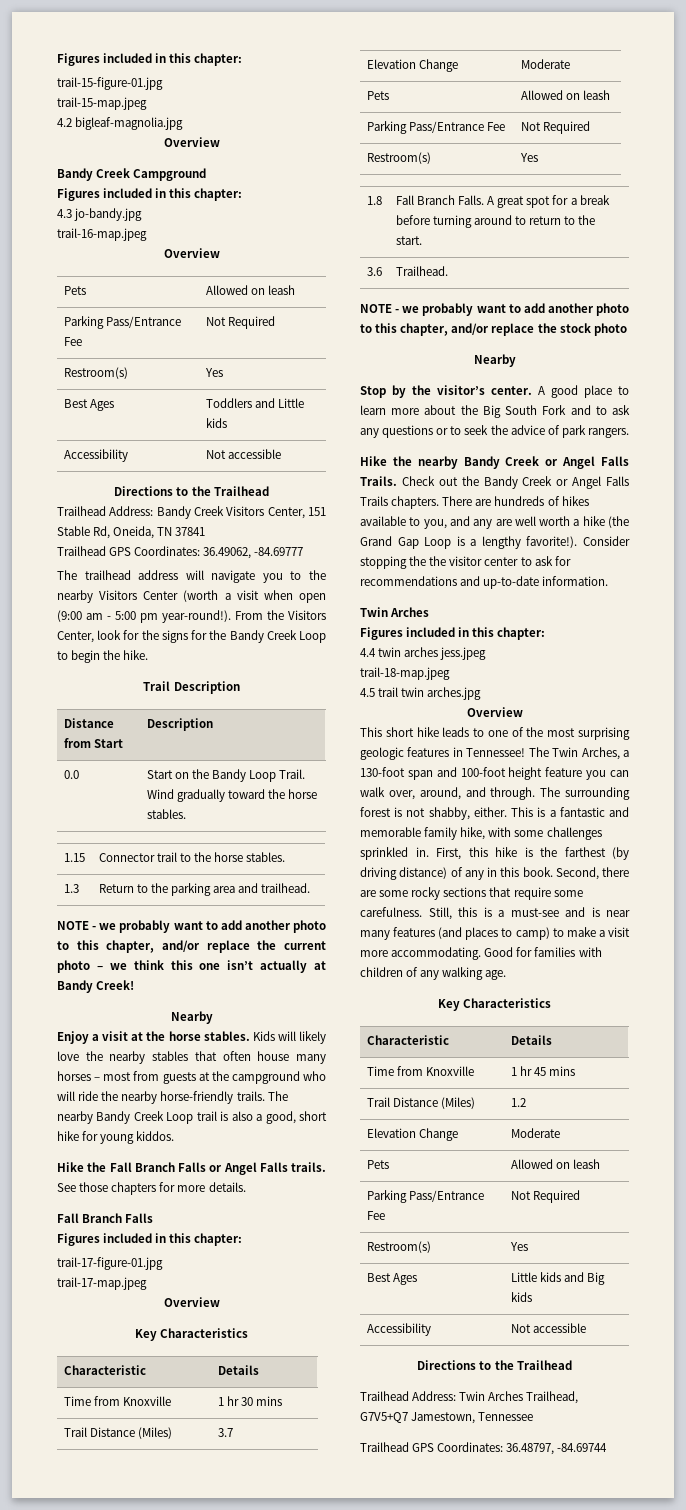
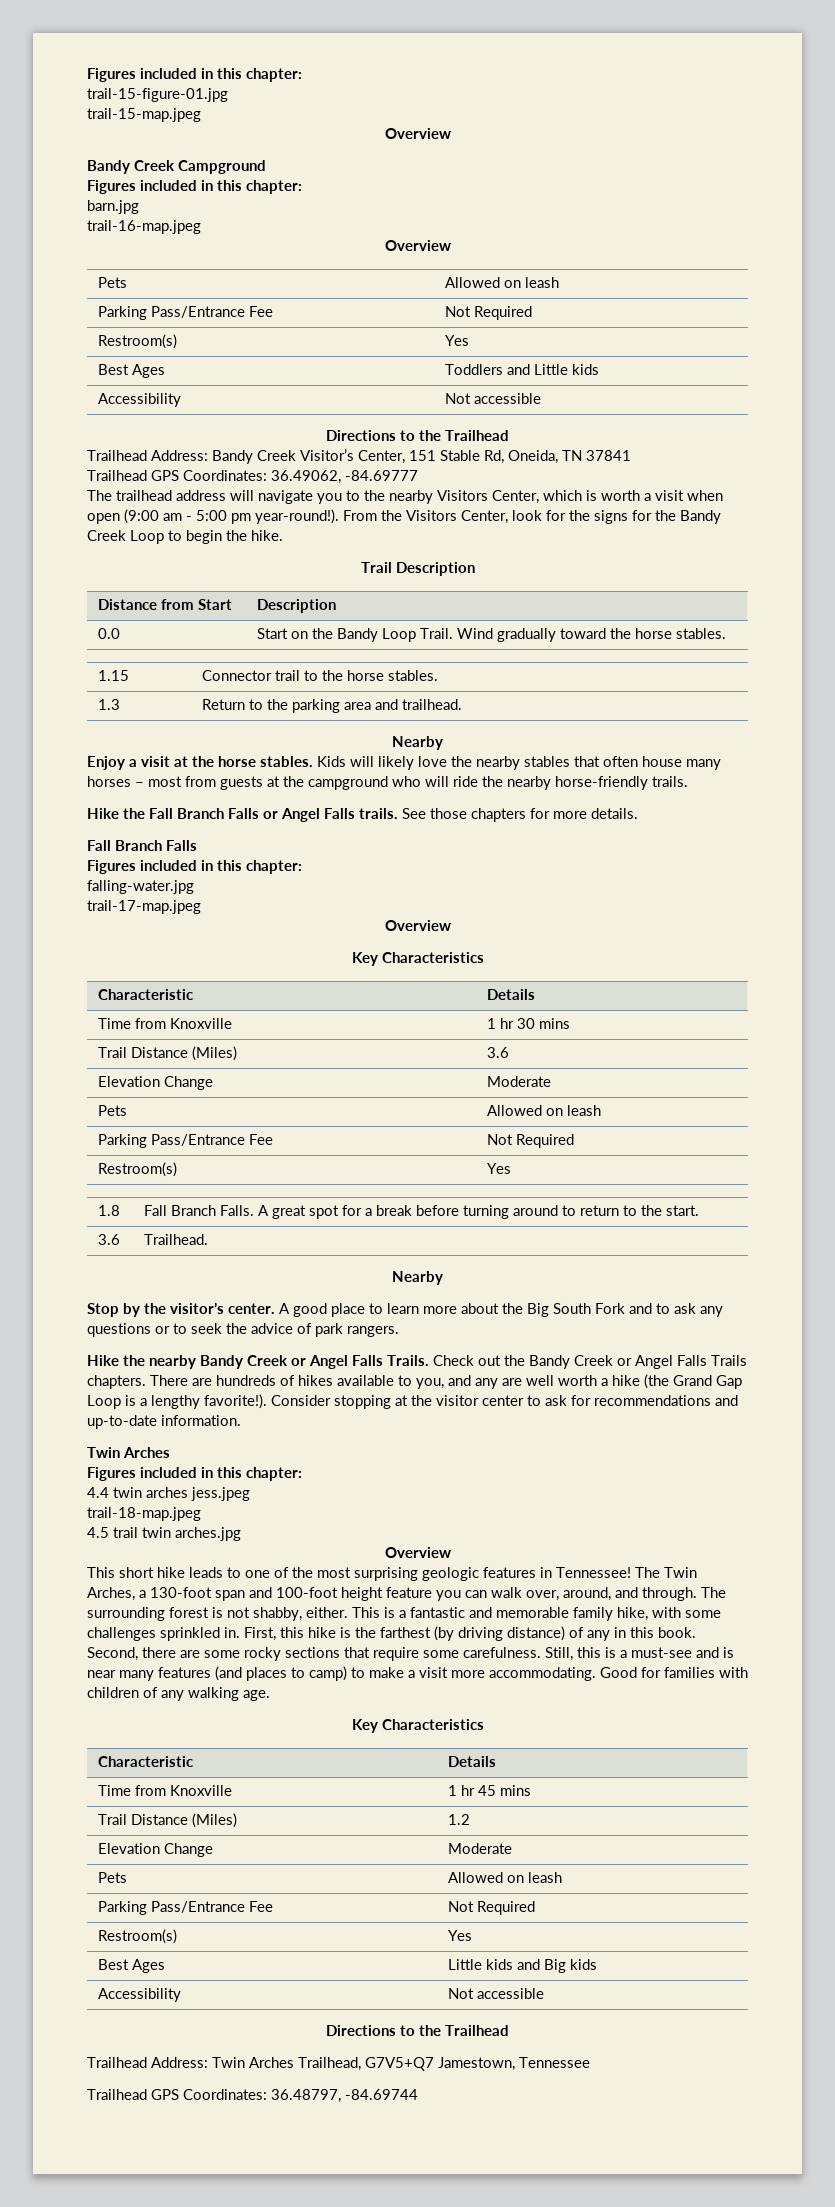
[57,117,184,130] // 4.2 bigleaf-magnolia.jpg -> (201, 115) none
[57,208,143,221] 4.3 jo-bandy.jpg -> [87,200,139,214] barn.jpg
[226,506,265,516] Visitors -> [300,449,354,461] Visitor’s
[143,590,219,602] Center (worth -> [492,490,640,504] Center, which is worth
[57,920,326,933] [57,940,326,953] [57,960,326,973] [57,980,135,993] // NOTE - we probably want to add another photo to this chapter, and/or replace the current photo – we think this one isn’t actually at Bandy Creek! -> (463, 704) none
[267,1091,288,1101] [57,1111,328,1124] [57,1131,175,1144] The nearby Bandy Creek Loop trail is also a good, short hike for young kiddos. -> (688, 781) none
[57,1257,163,1270] trail-17-figure-01.jpg -> [87,880,194,894] falling-water.jpg
[217,1428,233,1437] 3.7 -> [487,1047,510,1058] 3.6
[360,303,629,316] [360,323,627,336] // NOTE - we probably want to add another photo to this chapter, and/or replace the stock photo -> (209, 1239) none
[409,556,427,566] the -> [395,1395,408,1406] at

